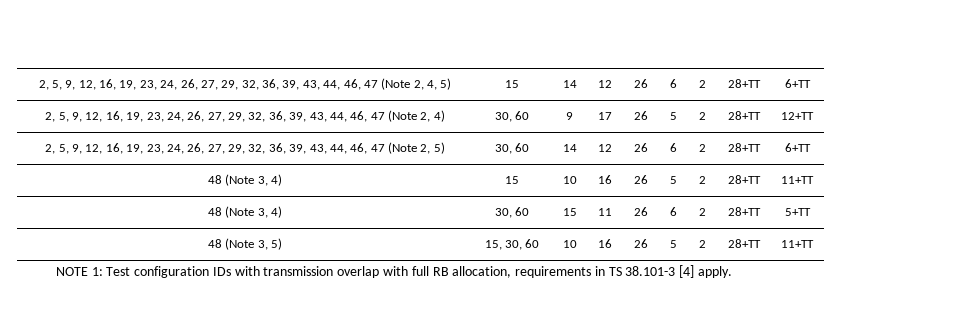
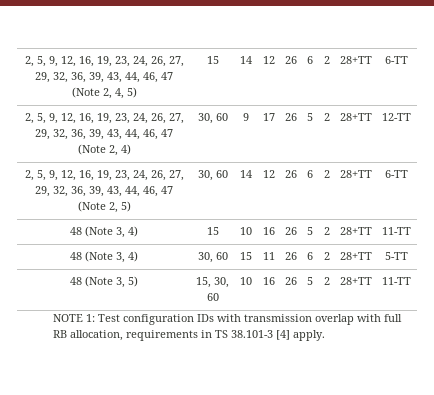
[784,79,811,88] 6+TT -> [385,56,408,64] 6-TT
[781,112,814,120] 12+TT -> [382,113,411,121] 12-TT
[784,143,811,152] 6+TT -> [385,170,408,178] 6-TT
[781,176,814,184] 11+TT -> [382,227,411,235] 11-TT
[784,208,811,216] 5+TT -> [385,252,408,260] 5-TT
[781,240,814,248] 11+TT -> [382,277,411,285] 11-TT

